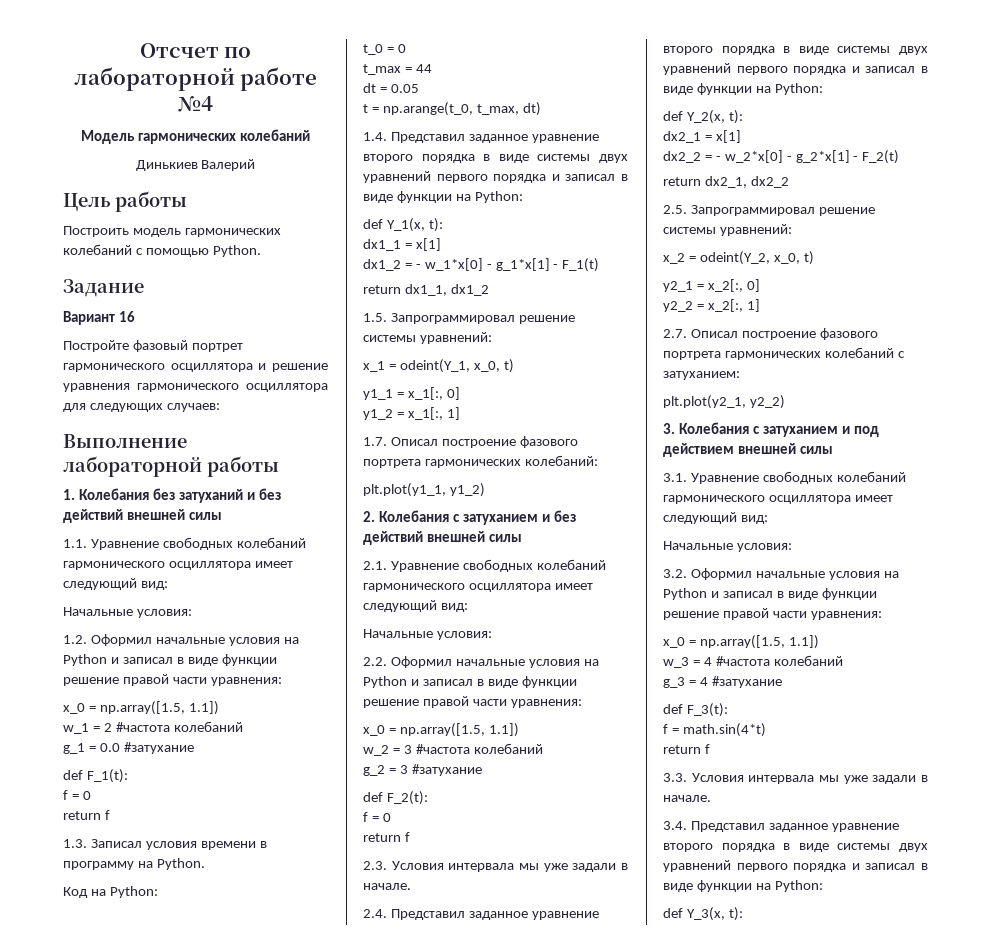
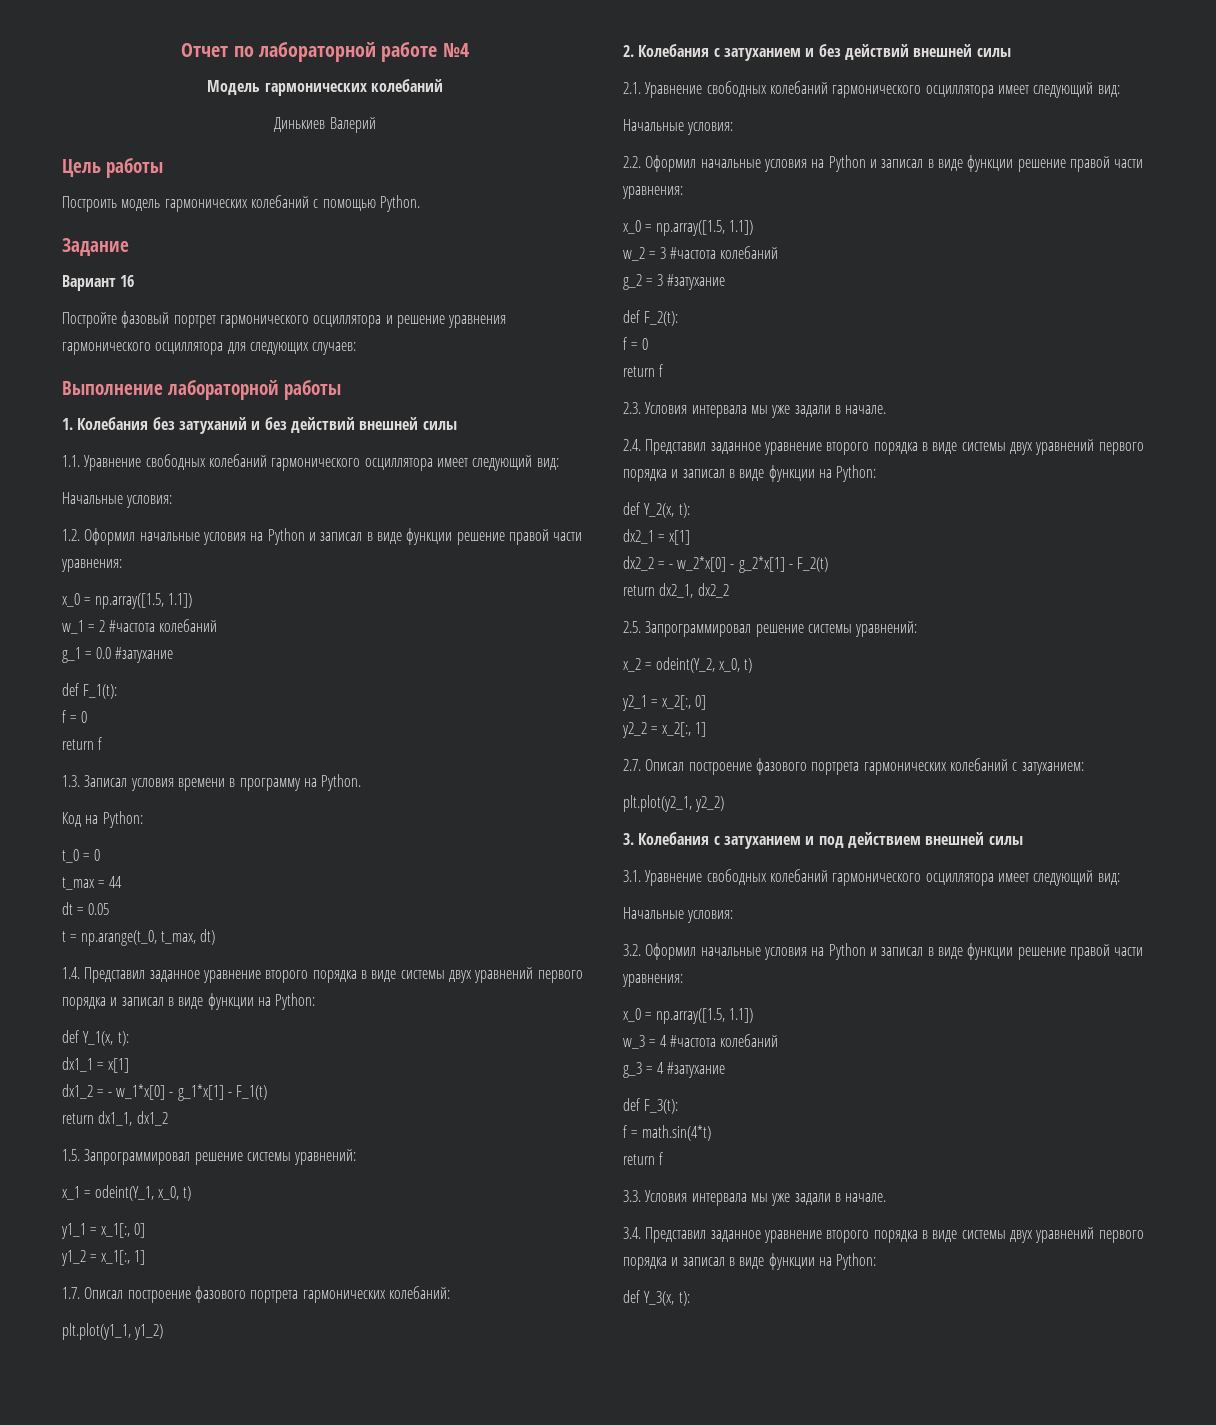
[139,43,219,58] Отсчет -> [181,43,229,57] Отчет

